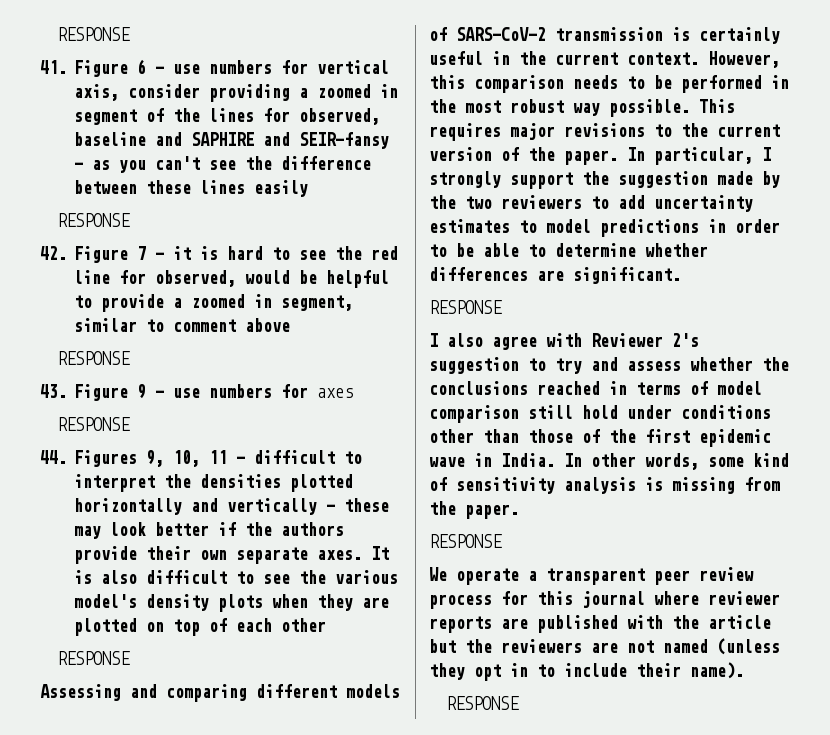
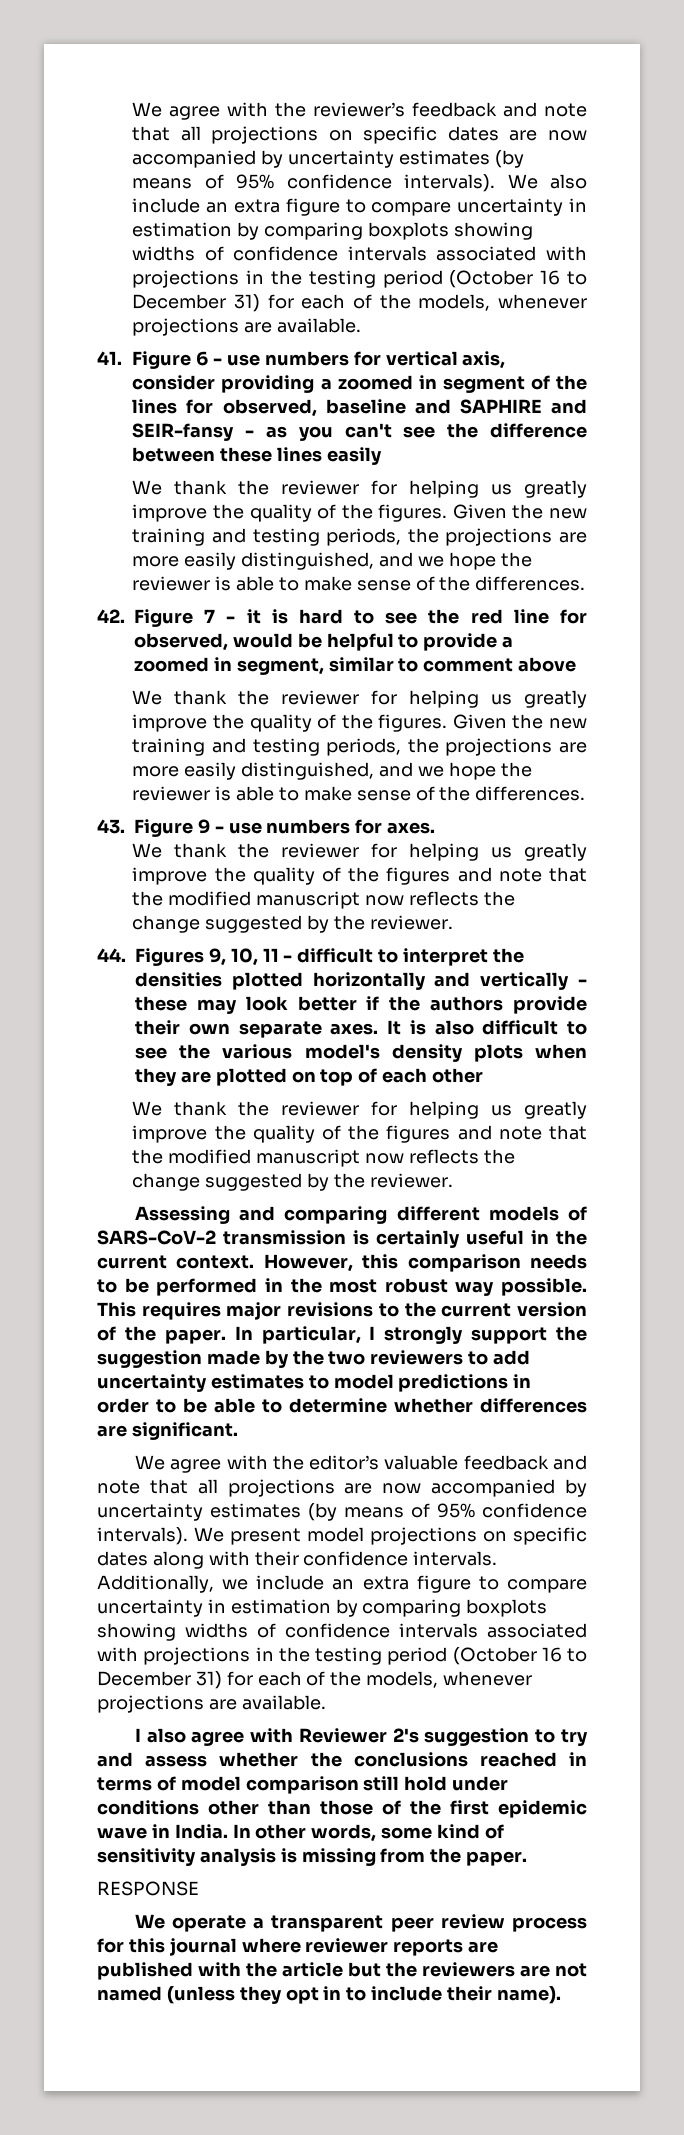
[57,27,131,41] RESPONSE -> [132,102,588,120] [132,126,587,144] [132,150,524,168] [132,174,587,192] [132,198,587,216] [132,222,533,240] [132,246,587,261] [132,270,587,288] [132,294,587,312] [132,318,362,336] We agree with the reviewer’s feedback and note that all projections on specific dates are now accompanied by uncertainty estimates (by means of 95% confidence intervals). We also include an extra figure to compare uncertainty in estimation by comparing boxplots showing widths of confidence intervals associated with projections in the testing period (October 16 to December 31) for each of the models, whenever projections are available.
[57,213,131,227] RESPONSE -> [132,480,588,498] [132,504,588,522] [132,528,588,546] [132,552,532,570] [132,576,586,591] We thank the reviewer for helping us greatly improve the quality of the figures. Given the new training and testing periods, the projections are more easily distinguished, and we hope the reviewer is able to make sense of the differences.
[57,351,131,365] RESPONSE -> [132,690,588,708] [132,714,588,732] [132,738,588,756] [132,762,532,780] [132,786,586,801] We thank the reviewer for helping us greatly improve the quality of the figures. Given the new training and testing periods, the projections are more easily distinguished, and we hope the reviewer is able to make sense of the differences.
[317,388,353,398] [57,417,131,431] axes // RESPONSE -> [387,822,436,834] [132,843,588,861] [132,867,588,885] [132,891,515,909] [132,915,453,933] axes. // We thank the reviewer for helping us greatly improve the quality of the figures and note that the modified manuscript now reflects the change suggested by the reviewer.
[57,651,131,665] RESPONSE -> [132,1101,588,1119] [132,1125,588,1143] [132,1149,515,1167] [132,1173,453,1191] We thank the reviewer for helping us greatly improve the quality of the figures and note that the modified manuscript now reflects the change suggested by the reviewer.
[429,300,502,314] RESPONSE -> [134,1455,587,1473] [97,1479,588,1497] [97,1503,587,1521] [97,1527,587,1545] [97,1551,498,1569] [97,1575,588,1593] [97,1599,548,1617] [97,1623,587,1641] [97,1647,587,1665] [97,1671,533,1689] [97,1695,326,1713] We agree with the editor’s valuable feedback and note that all projections are now accompanied by uncertainty estimates (by means of 95% confidence intervals). We present model projections on specific dates along with their confidence intervals. Additionally, we include an extra figure to compare uncertainty in estimation by comparing boxplots showing widths of confidence intervals associated with projections in the testing period (October 16 to December 31) for each of the models, whenever projections are available.
[446,696,520,710] // RESPONSE -> (561, 1995) none

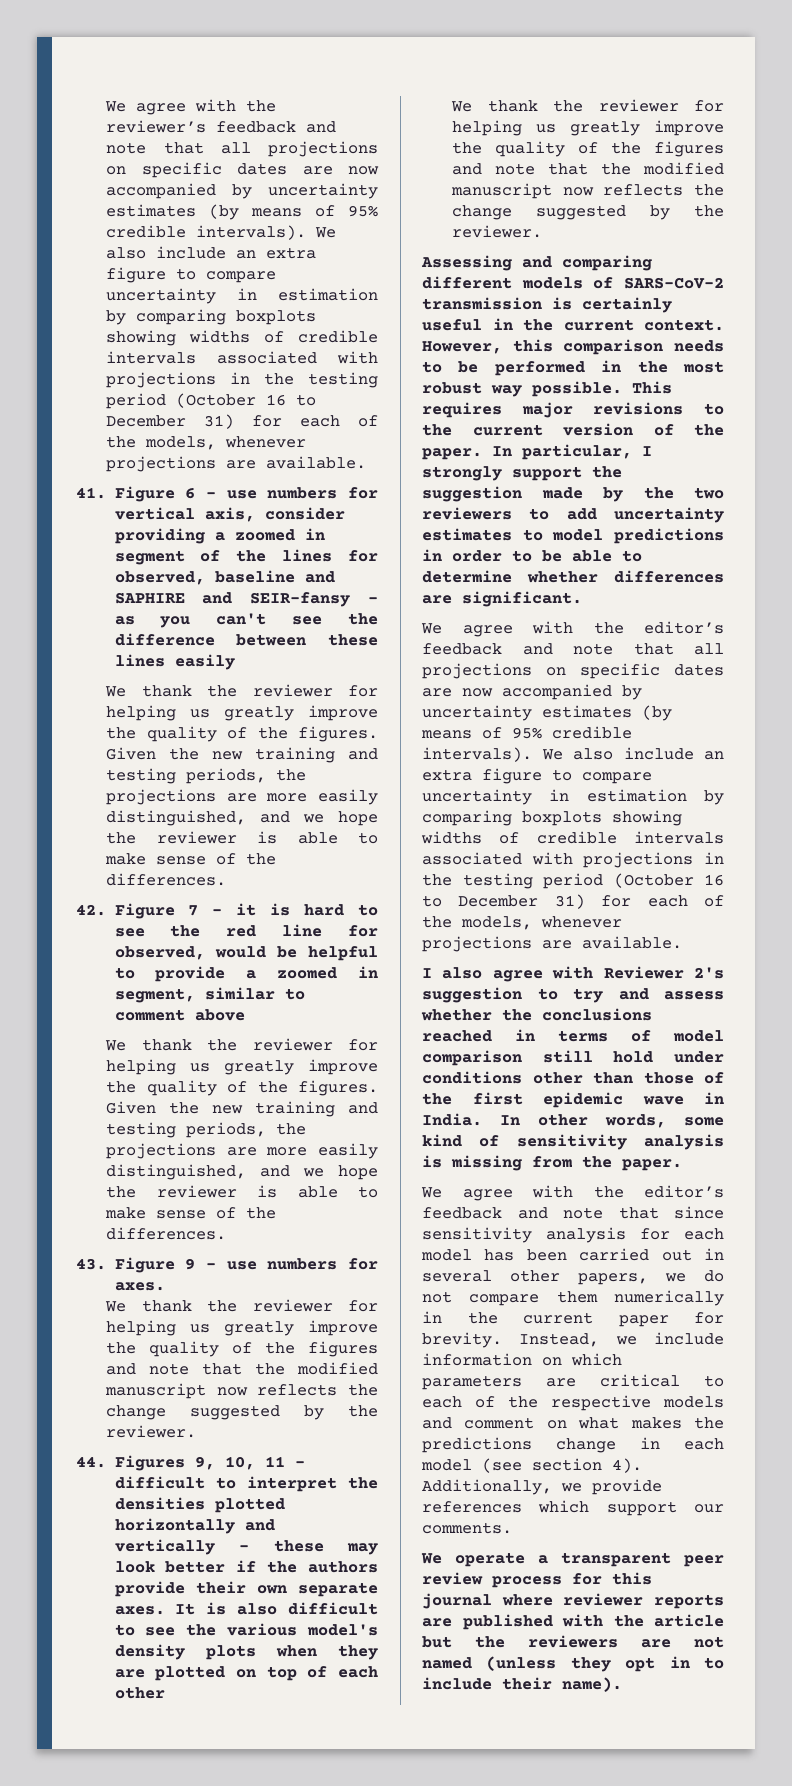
[286,174,392,189] confidence -> [106,225,187,238] credible
[233,246,339,261] confidence -> [298,330,378,343] credible
[384,1455,587,1470] [97,1479,335,1497] valuable feedback and note that all projections -> [422,643,724,655] [422,663,724,679] feedback and note that all projections on specific dates
[482,1503,587,1518] [97,1527,587,1545] [97,1551,498,1569] [97,1575,249,1593] confidence intervals). We present model projections on specific dates along with their confidence intervals. Additionally, we -> [552,726,632,739] [422,747,613,762] credible intervals). We also
[285,1623,390,1638] confidence -> [536,831,617,844] credible
[97,1881,199,1896] RESPONSE -> [421,1185,724,1201] [422,1206,724,1219] [422,1227,724,1243] [421,1248,724,1261] [422,1270,724,1285] [422,1290,724,1306] [422,1311,724,1327] [422,1332,724,1348] [422,1353,622,1366] [422,1374,724,1390] [422,1395,724,1411] [422,1417,724,1429] [422,1437,724,1453] [421,1458,642,1473] [422,1479,662,1495] [422,1500,724,1516] [422,1522,512,1534] We agree with the editor’s feedback and note that since sensitivity analysis for each model has been carried out in several other papers, we do not compare them numerically in the current paper for brevity. Instead, we include information on which parameters are critical to each of the respective models and comment on what makes the predictions change in each model (see section 4). Additionally, we provide references which support our comments.

